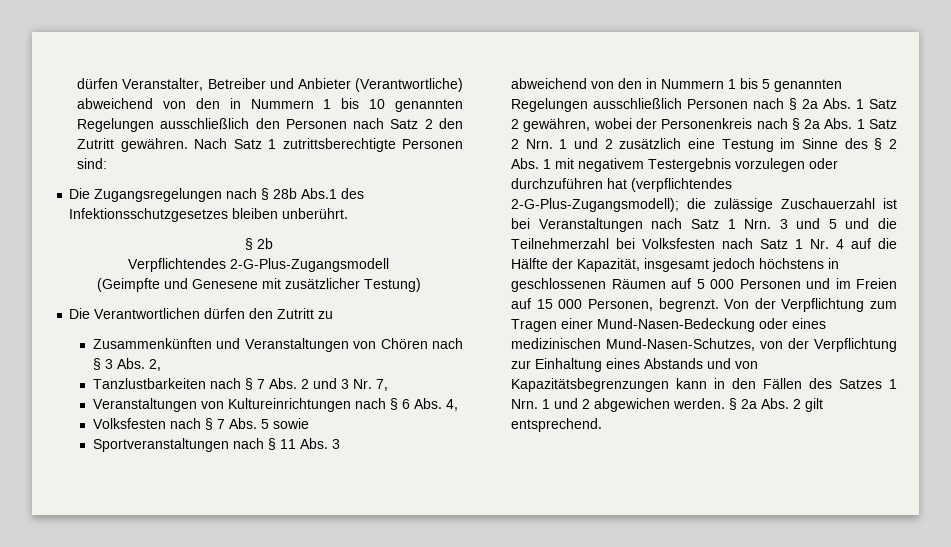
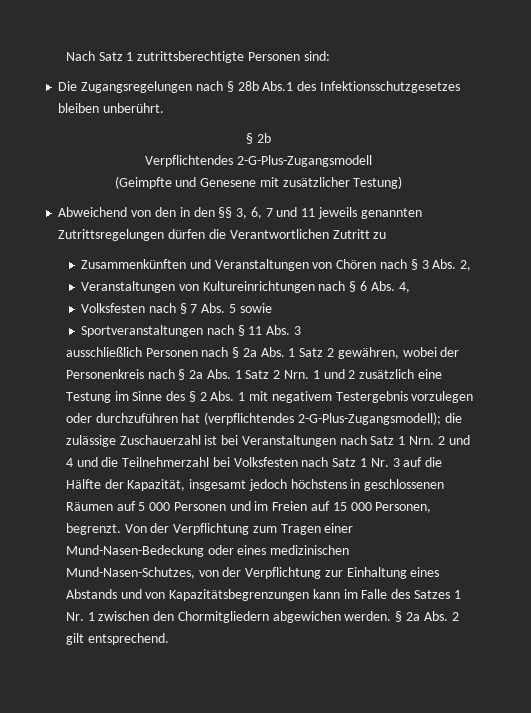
[77,78,464,92] [77,98,463,112] [77,118,463,132] [77,138,188,152] dürfen Veranstalter, Betreiber und Anbieter (Verantwortliche) abweichend von den in Nummern 1 bis 10 genannten Regelungen ausschließlich den Personen nach Satz 2 den Zutritt gewähren. -> (65, 56) none
[69,308,274,319] Die Verantwortlichen dürfen den -> [58,207,422,219] [58,229,329,241] Abweichend von den in den §§ 3, 6, 7 und 11 jeweils genannten Zutrittsregelungen dürfen die Verantwortlichen
[92,378,388,391] // Tanzlustbarkeiten nach § 7 Abs. 2 und 3 Nr. 7, -> (472, 265) none
[511,78,843,92] [511,98,589,112] abweichend von den in Nummern 1 bis 5 genannten Regelungen -> (302, 330) none
[779,218,837,229] 3 und 5 -> [437,435,470,445] [65,458,73,467] 2 und 4
[836,239,845,249] 4 -> [392,458,400,467] 3
[714,378,897,389] [511,398,591,409] in den Fällen des Satzes 1 Nrn. 1 und 2 -> [343,589,461,599] [65,611,269,623] im Falle des Satzes 1 Nr. 1 zwischen den Chormitgliedern

